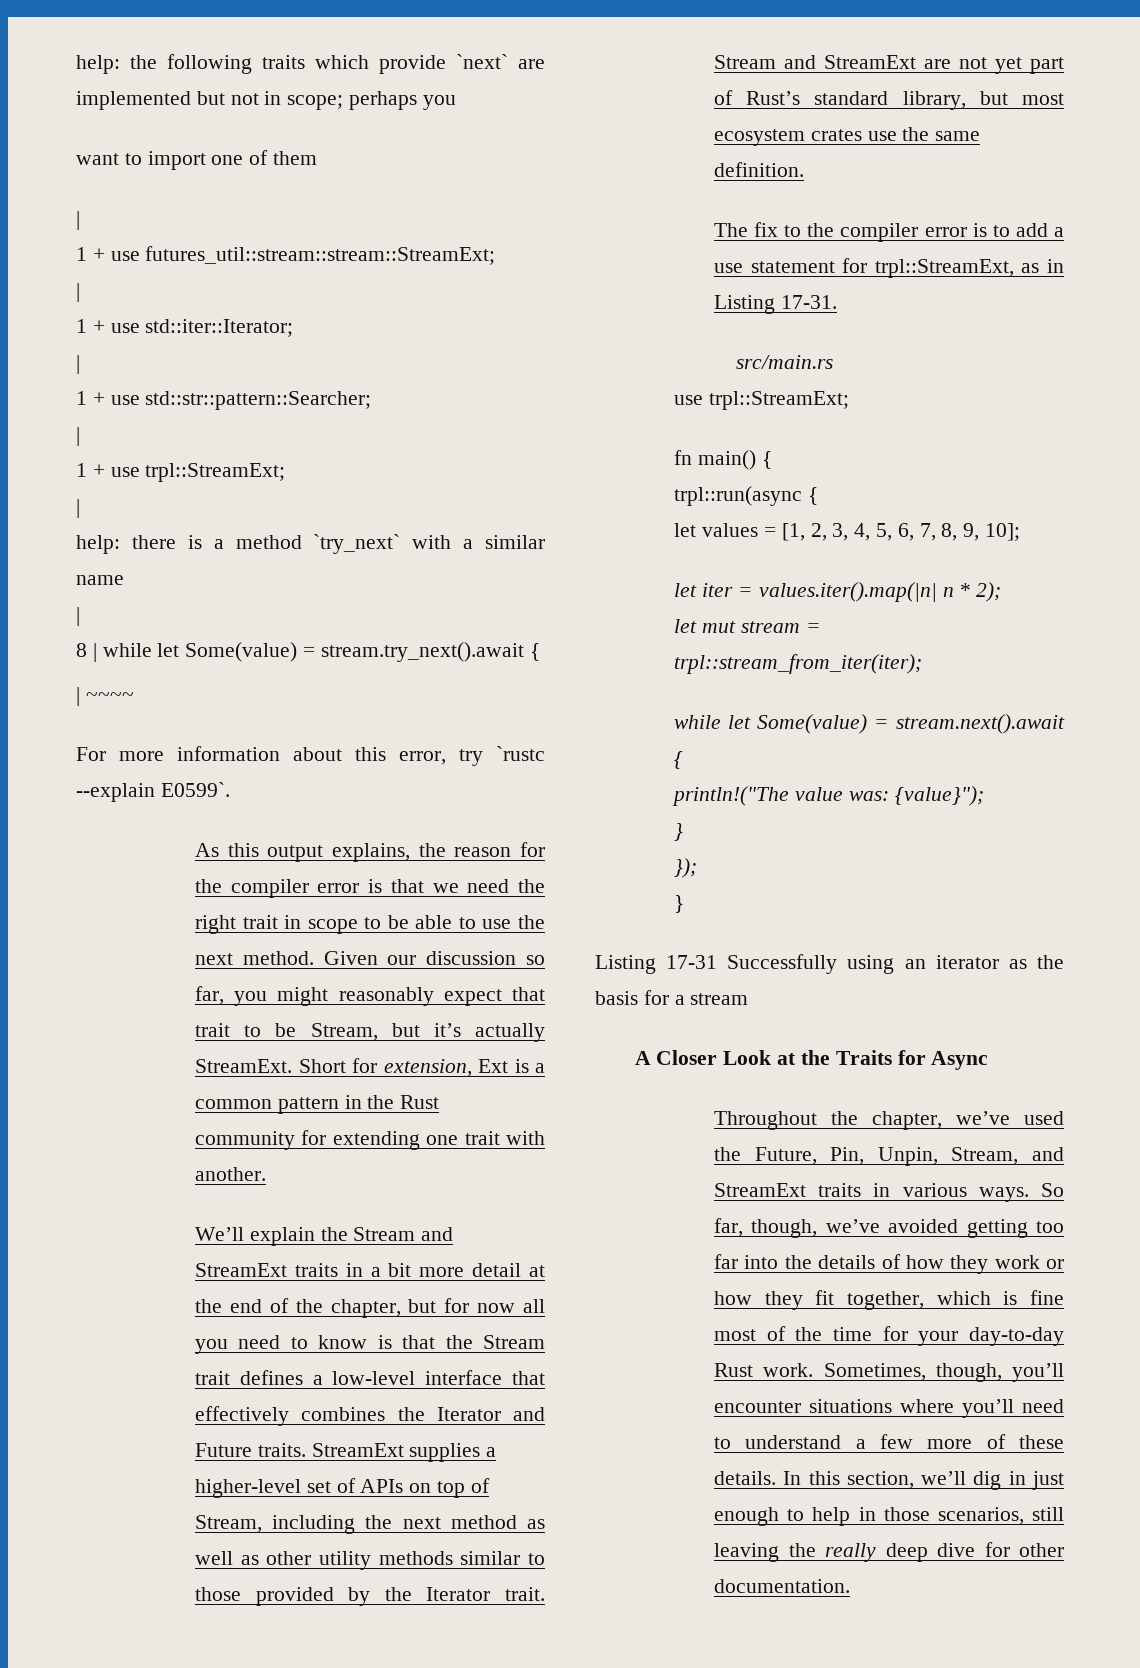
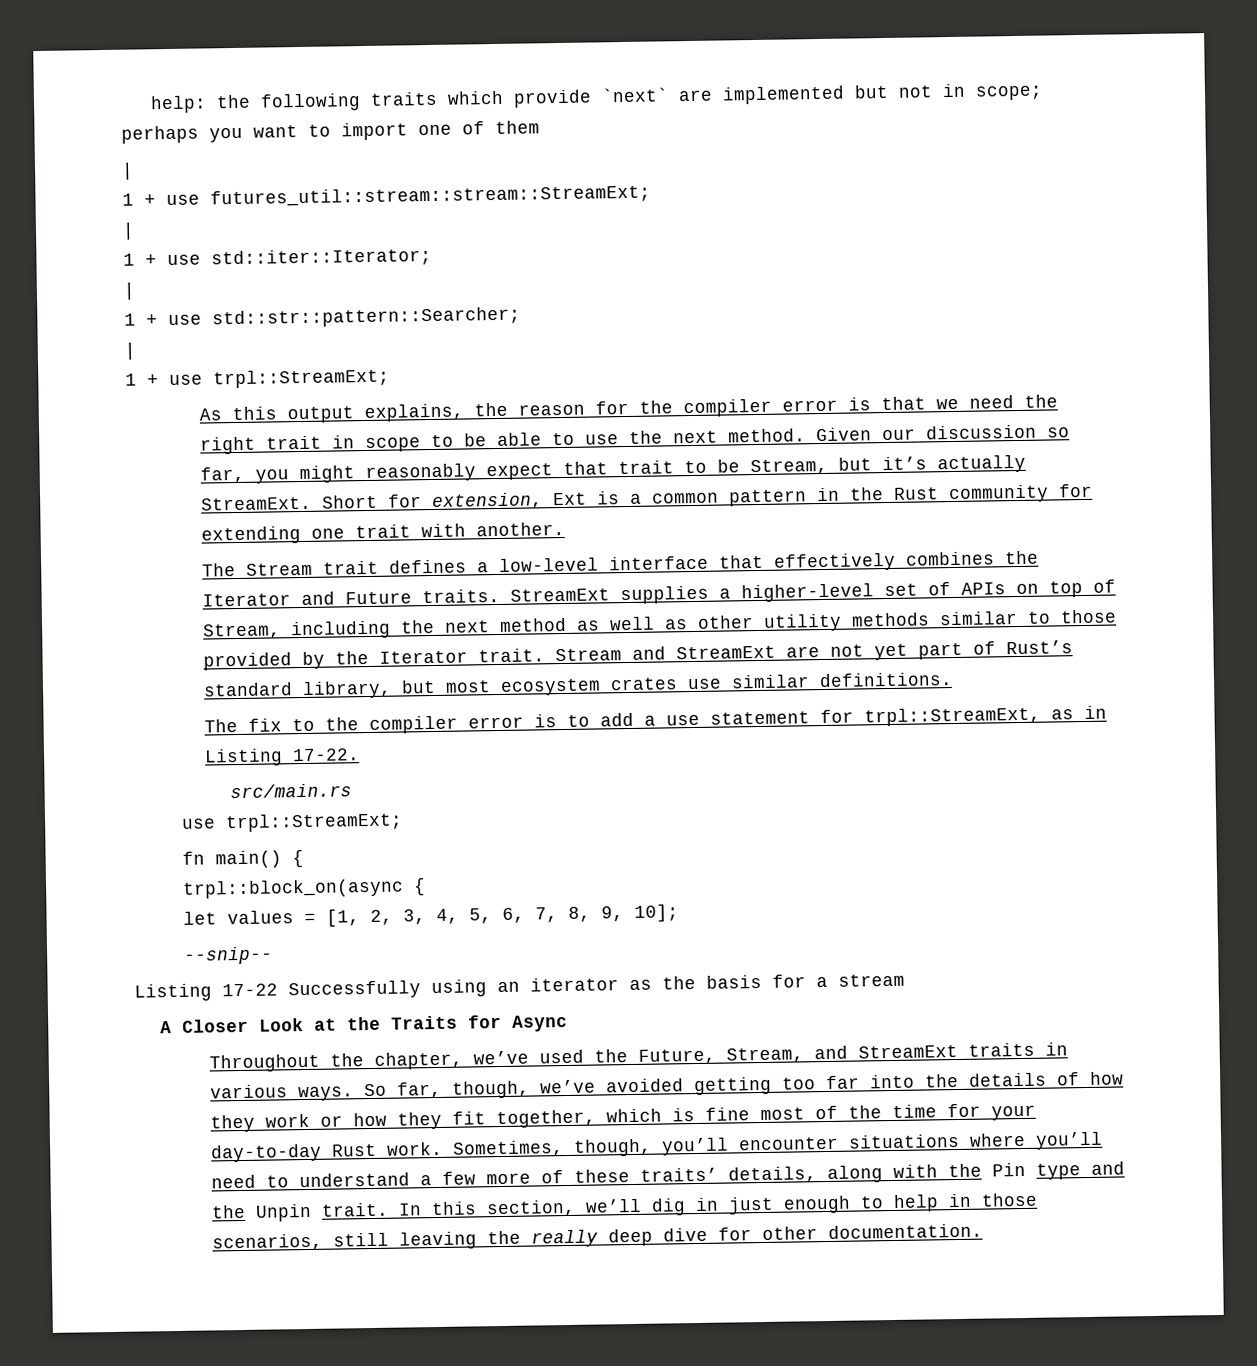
(456, 102) // -> (243, 135) none
[76,499,80,518] [76,534,545,554] [76,575,124,585] [76,607,80,626] [76,642,540,662] [76,687,134,706] [76,746,545,766] [76,782,230,802] // | // help: there is a method `try_next` with a similar name // | // 8 | while let Some(value) = stream.try_next().await { // | ~~~~ // For more information about this error, try `rustc --explain E0599`. -> (390, 378) none
[195,1227,454,1246] [195,1263,545,1277] [195,1298,546,1318] [195,1335,473,1354] We’ll explain the Stream and StreamExt traits in a bit more detail at the end of the chapter, but for now all you need to know is that the -> [202,563,237,577] The
[902,127,981,141] [714,162,805,177] the same definition. -> [731,672,954,689] similar definitions.
[780,295,837,309] 17-31. -> [292,748,361,762] 17-22.
[674,486,803,506] trpl::run(async -> [182,878,404,899] trpl::block_on(async
[674,582,1002,602] [674,619,821,633] [674,654,923,674] [674,714,1065,734] [674,751,684,769] [672,786,984,806] [674,823,684,841] [674,858,698,878] [674,895,685,913] [595,955,718,974] let iter = values.iter().map(|n| n * 2); // let mut stream = trpl::stream_from_iter(iter); // while let Some(value) = stream.next().await { // println!("The value was: {value}"); // } // }); // } // Listing 17-31 -> [183,946,273,965] [134,983,278,1002] --snip-- // Listing 17-22
[830,1147,938,1166] Pin, Unpin, -> (717, 1056) none
[714,1471,777,1485] details. -> [640,1161,1126,1184] [211,1202,390,1222] traits’ details, along with the Pin type and the Unpin trait.

